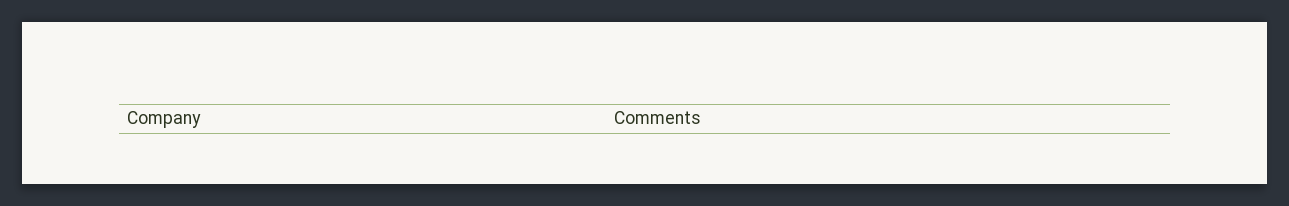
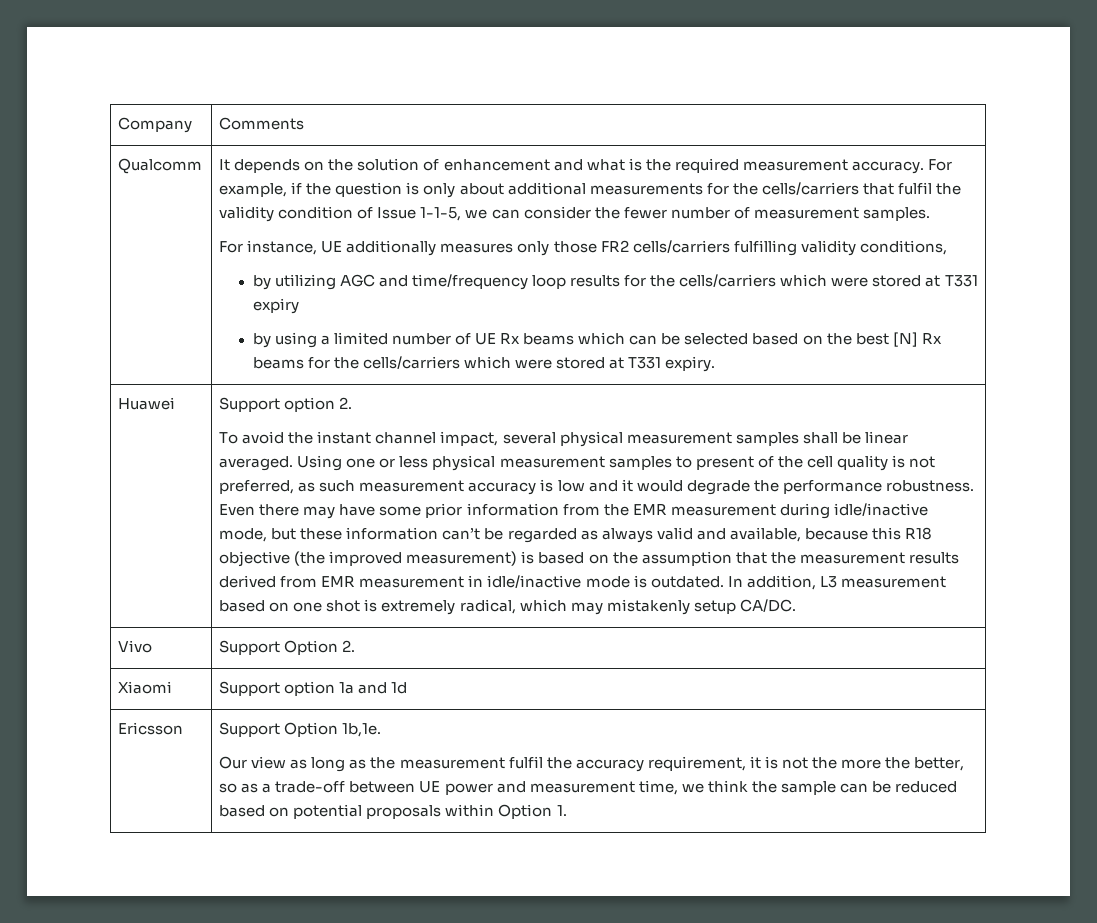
(702, 117) none -> [118,158,203,174] [219,158,952,174] [219,182,961,198] [219,206,930,222] [219,240,947,256] [252,274,978,290] [252,298,299,314] [252,332,942,348] [252,356,716,372] [118,397,176,410] [219,397,353,412] [219,431,908,447] [219,455,935,471] [219,479,974,495] [219,503,928,519] [219,527,932,543] [219,551,959,567] [219,575,946,590] [219,599,796,615] [118,640,153,653] [219,640,356,655] [118,681,173,694] [219,681,408,696] [118,722,184,735] [219,722,382,737] [219,756,965,772] [219,780,957,795] [219,804,567,819] // Qualcomm | It depends on the solution of enhancement and what is the required measurement accuracy. For example, if the question is only about additional measurements for the cells/carriers that fulfil the validity condition of Issue 1-1-5, we can consider the fewer number of measurement samples. // For instance, UE additionally measures only those FR2 cells/carriers fulfilling validity conditions, // by utilizing AGC and time/frequency loop results for the cells/carriers which were stored at T331 expiry // by using a limited number of UE Rx beams which can be selected based on the best [N] Rx beams for the cells/carriers which were stored at T331 expiry. // Huawei | Support option 2. // To avoid the instant channel impact, several physical measurement samples shall be linear averaged. Using one or less physical measurement samples to present of the cell quality is not preferred, as such measurement accuracy is low and it would degrade the performance robustness. Even there may have some prior information from the EMR measurement during idle/inactive mode, but these information can’t be regarded as always valid and available, because this R18 objective (the improved measurement) is based on the assumption that the measurement results derived from EMR measurement in idle/inactive mode is outdated. In addition, L3 measurement based on one shot is extremely radical, which may mistakenly setup CA/DC. // Vivo | Support Option 2. // Xiaomi | Support option 1a and 1d // Ericsson | Support Option 1b,1e. // Our view as long as the measurement fulfil the accuracy requirement, it is not the more the better, so as a trade-off between UE power and measurement time, we think the sample can be reduced based on potential proposals within Option 1.

